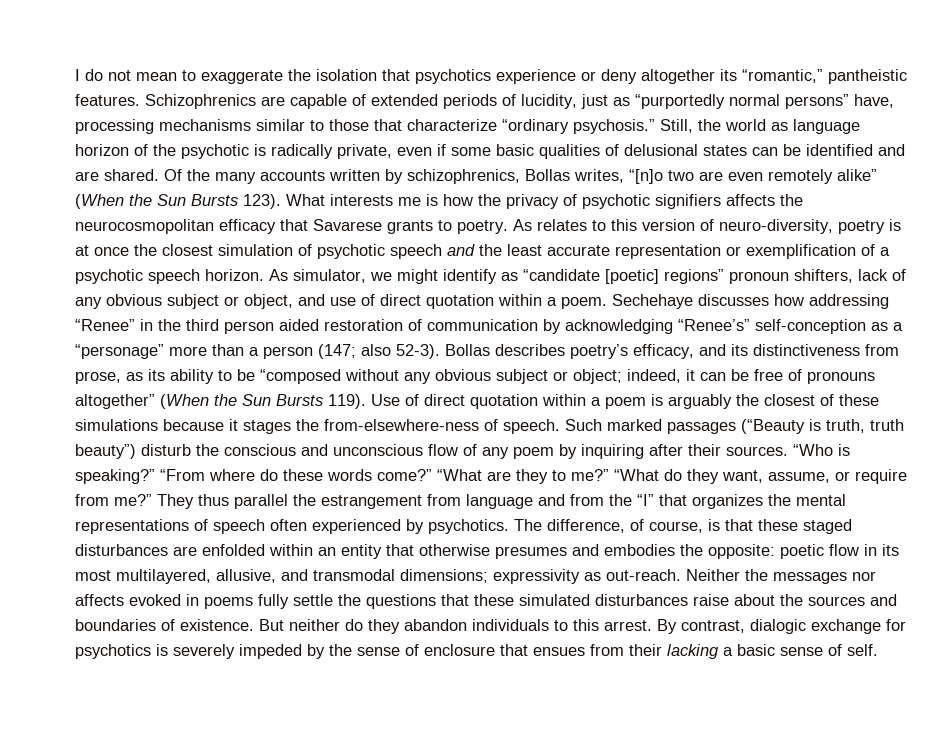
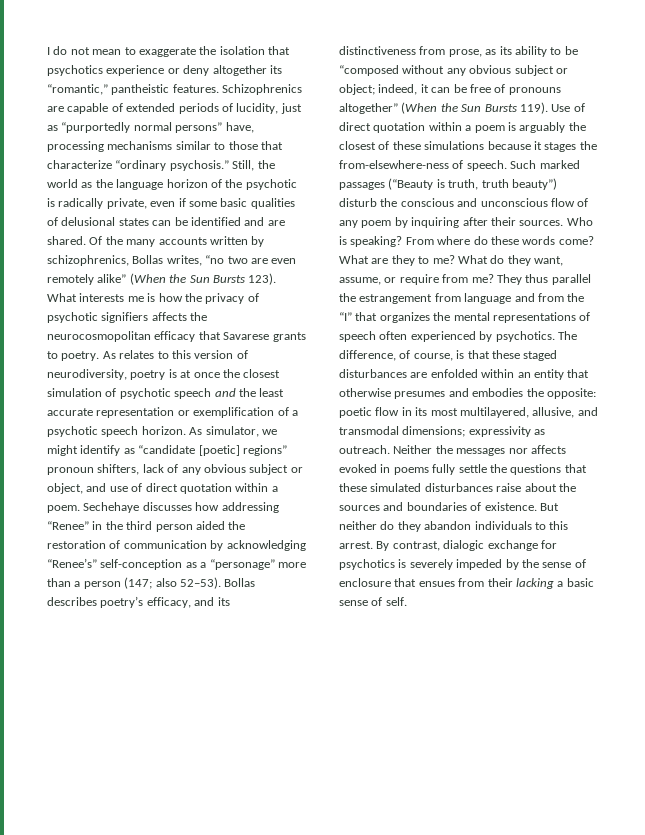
(788, 126) none -> [95,179,113,188] the
[629,169,663,184] “[n]o -> [205,255,225,264] “no
[719,219,833,234] neuro-diversity, -> [47,369,127,380] neurodiversity,
(319, 325) none -> [228,521,246,530] the
[396,344,440,359] 52-3). -> [179,577,221,589] 52–53).
[793,444,850,456] [75,469,205,484] “Who is speaking?” “From -> [566,217,593,226] [339,236,434,247] Who is speaking? From
[377,469,482,481] come?” “What -> [558,236,594,245] [339,255,369,264] come? What
[571,469,659,481] me?” “What -> [432,255,488,264] me? What
[114,494,152,506] me?” -> [471,274,494,283] me?
[606,569,681,581] out-reach. -> [339,445,390,454] outreach.

